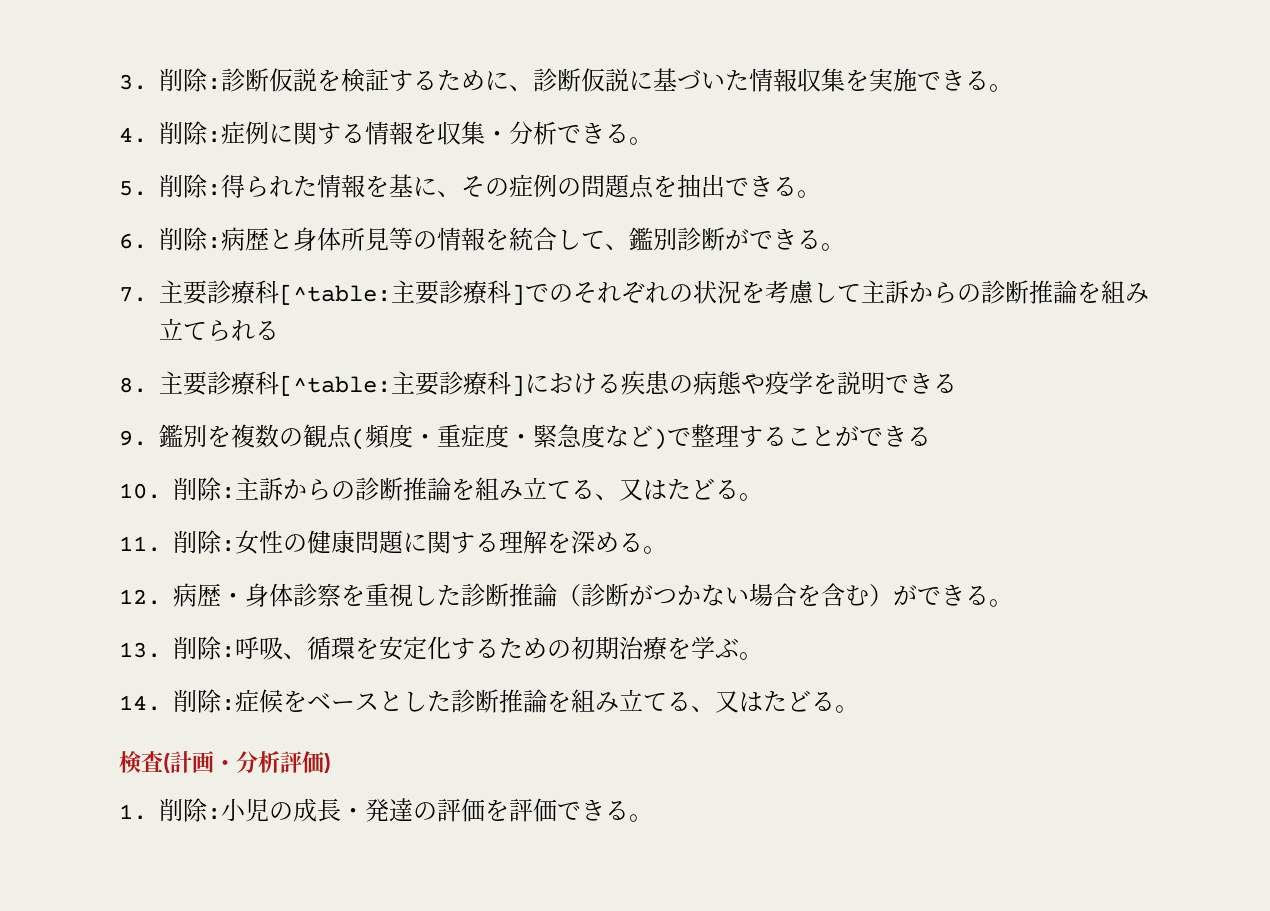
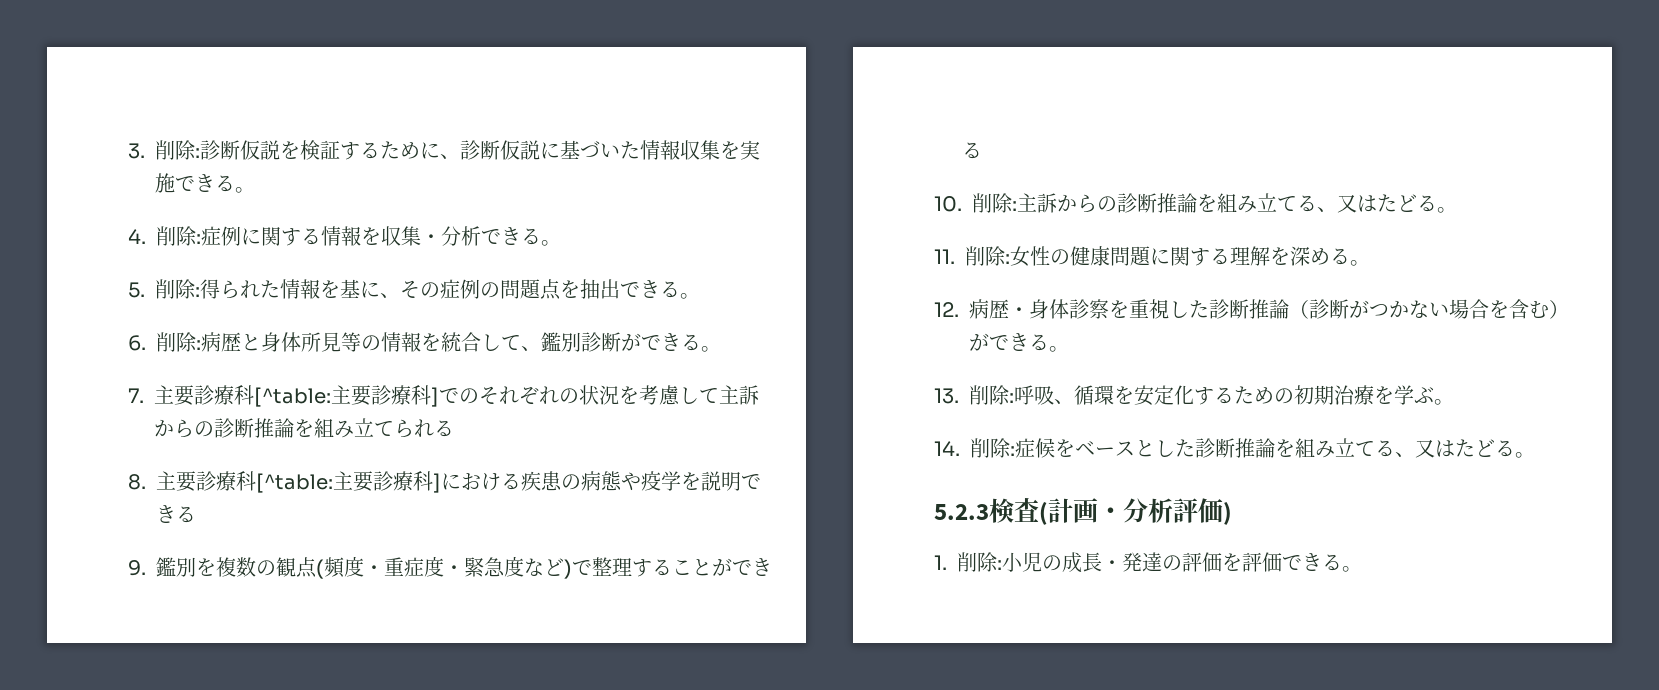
(859, 709) none -> [934,504,989,520] 5.2.3

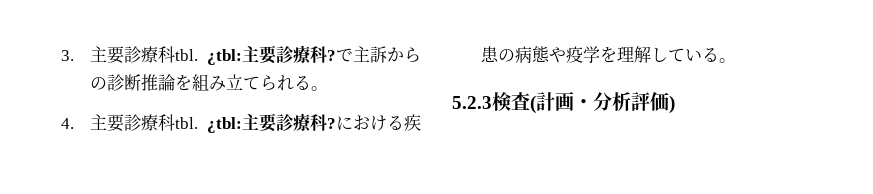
[155,140,760,160] [155,173,255,193] [128,226,561,246] [128,279,700,300] [128,332,721,352] [128,385,719,407] 削除:診断仮説を検証するために、診断仮説に基づいた情報収集を実施できる。 // 4.削除:症例に関する情報を収集・分析できる。 // 5.削除:得られた情報を基に、その症例の問題点を抽出できる。 // 6.削除:病歴と身体所見等の情報を統合して、鑑別診断ができる。 // 7.主要診療科[^table:主要診療科]でのそれぞれの状況を考慮して -> [90,45,353,65] 主要診療科tbl. ¿tbl:主要診療科?で
[128,471,441,493] // 8.主要診療科[^table:主要診療科] -> [311,86,329,91] [61,113,336,133] 。 // 4.主要診療科tbl. ¿tbl:主要診療科?
[701,471,761,491] [156,505,196,523] [128,556,772,579] [962,142,982,159] [934,193,1457,213] [934,246,1370,267] [934,299,1569,319] [969,333,1069,352] [934,385,1454,406] [934,438,1495,458] 説明できる // 9.鑑別を複数の観点(頻度・重症度・緊急度など)で整理することができる // 10.削除:主訴からの診断推論を組み立てる、又はたどる。 // 11.削除:女性の健康問題に関する理解を深める。 // 12.病歴・身体診察を重視した診断推論（診断がつかない場合を含む）ができる。 // 13.削除:呼吸、循環を安定化するための初期治療を学ぶ。 // 14.削除:症候をベースとした診断推論を組み立てる、又はたど -> [617,46,703,63] 理解してい
[934,552,1362,573] // 1.削除:小児の成長・発達の評価を評価できる。 -> (675, 104) none

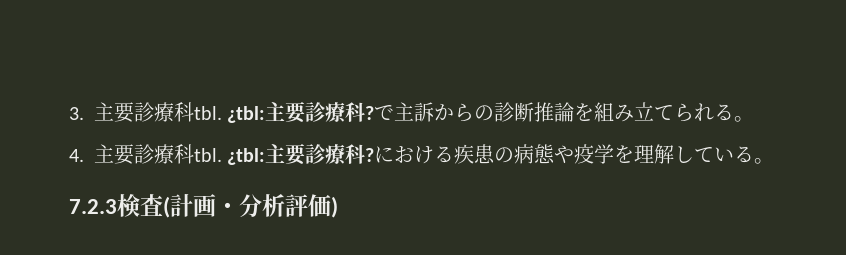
[452,96,492,109] 5.2.3 -> [69,199,117,214] 7.2.3

